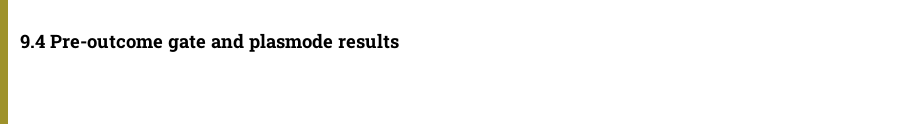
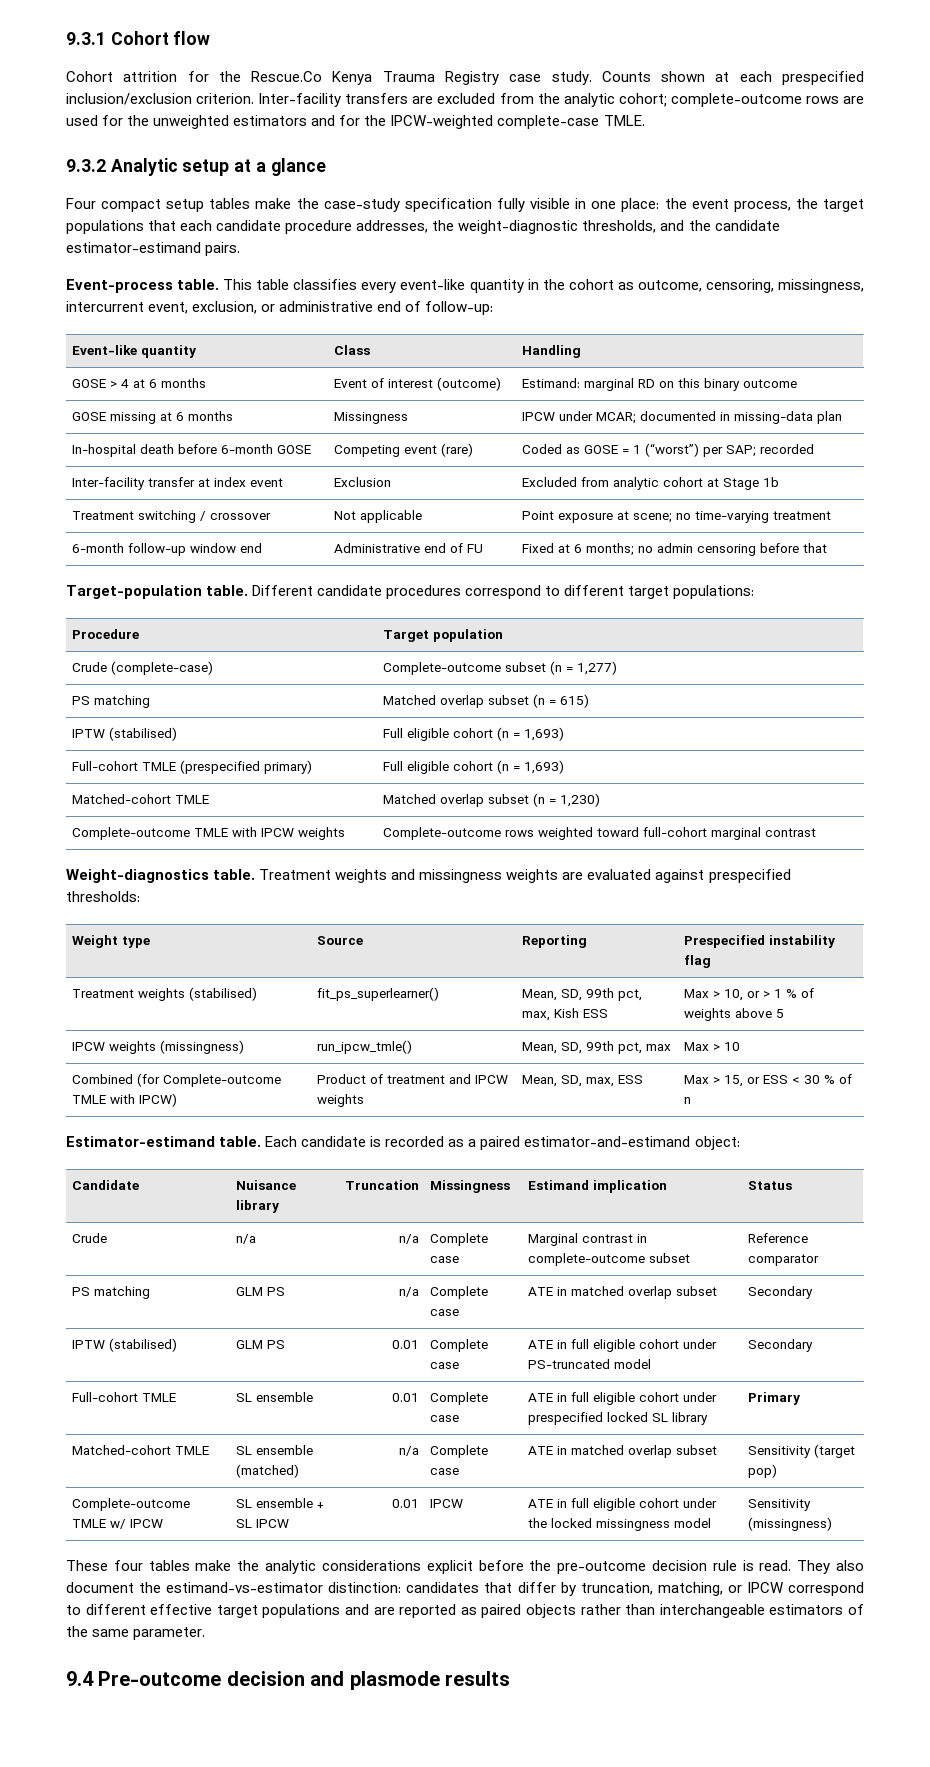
(20, 41) none -> [66,31,211,45] [66,71,865,85] [66,93,864,107] [66,115,645,129] [66,158,326,176] [66,198,865,212] [66,220,780,234] [66,242,241,256] [66,279,864,293] [66,301,494,315] [72,345,197,358] [334,345,371,355] [522,345,582,358] [72,378,207,388] [334,377,502,391] [522,378,798,391] [72,411,234,424] [334,412,409,424] [522,411,843,424] [72,444,312,457] [334,443,474,457] [522,443,815,457] [72,477,284,490] [334,477,392,487] [522,477,780,490] [72,510,272,523] [334,510,423,523] [522,511,832,523] [72,543,263,556] [334,543,484,553] [522,543,828,556] [66,585,755,599] [72,629,140,639] [383,629,504,642] [72,661,214,675] [383,661,618,675] [72,695,151,708] [383,694,590,708] [72,727,178,741] [383,727,565,741] [72,760,313,774] [383,760,565,774] [72,794,210,804] [383,793,601,807] [72,827,346,840] [383,827,817,840] [66,869,791,883] [66,891,140,902] [72,935,151,948] [317,936,364,945] [522,935,588,948] [684,935,836,948] [684,955,712,968] [72,987,258,1001] [317,987,440,1001] [522,988,643,1001] [522,1008,609,1021] [684,988,815,1001] [684,1008,785,1021] [72,1040,245,1054] [317,1040,413,1054] [522,1041,672,1054] [684,1042,741,1051] [72,1073,282,1087] [72,1093,178,1107] [317,1074,509,1084] [317,1094,365,1107] [522,1075,644,1087] [684,1074,853,1087] [684,1097,692,1104] [66,1136,740,1150] [72,1180,140,1190] [236,1180,297,1190] [236,1200,280,1213] [344,1180,419,1190] [430,1180,511,1193] [528,1180,668,1193] [748,1181,793,1190] [72,1233,108,1243] [236,1234,257,1244] [398,1234,419,1244] [430,1233,489,1246] [430,1256,460,1263] [528,1233,648,1246] [528,1253,691,1266] [748,1233,809,1243] [748,1254,820,1266] [72,1286,151,1299] [236,1287,286,1296] [398,1287,419,1297] [430,1286,489,1299] [430,1309,460,1316] [528,1286,718,1299] [748,1286,814,1299] [72,1338,178,1352] [236,1340,286,1349] [391,1340,419,1349] [430,1339,489,1352] [430,1362,460,1369] [528,1339,718,1352] [528,1359,652,1369] [748,1339,814,1352] [72,1392,177,1402] [236,1392,314,1402] [391,1393,419,1402] [430,1392,489,1405] [430,1415,460,1422] [528,1392,718,1405] [528,1412,709,1425] [748,1392,801,1405] [72,1445,210,1455] [236,1445,314,1455] [236,1464,300,1478] [398,1446,419,1456] [430,1445,489,1458] [430,1468,460,1475] [528,1445,718,1458] [748,1444,856,1458] [748,1464,778,1478] [72,1498,191,1511] [72,1519,164,1529] [236,1498,325,1508] [236,1519,290,1528] [391,1499,419,1508] [430,1499,464,1508] [528,1498,718,1511] [528,1518,712,1531] [748,1499,812,1511] [748,1517,833,1531] [66,1560,864,1574] [66,1582,864,1596] [66,1604,865,1618] [66,1626,206,1640] 9.3.1 Cohort flow // Cohort attrition for the Rescue.Co Kenya Trauma Registry case study. Counts shown at each prespecified inclusion/exclusion criterion. Inter-facility transfers are excluded from the analytic cohort; complete-outcome rows are used for the unweighted estimators and for the IPCW-weighted complete-case TMLE. // 9.3.2 Analytic setup at a glance // Four compact setup tables make the case-study specification fully visible in one place: the event process, the target populations that each candidate procedure addresses, the weight-diagnostic thresholds, and the candidate estimator-estimand pairs. // Event-process table. This table classifies every event-like quantity in the cohort as outcome, censoring, missingness, intercurrent event, exclusion, or administrative end of follow-up: // Event-like quantity | Class | Handling // GOSE > 4 at 6 months | Event of interest (outcome) | Estimand: marginal RD on this binary outcome // GOSE missing at 6 months | Missingness | IPCW under MCAR; documented in missing-data plan // In-hospital death before 6-month GOSE | Competing event (rare) | Coded as GOSE = 1 (“worst”) per SAP; recorded // Inter-facility transfer at index event | Exclusion | Excluded from analytic cohort at Stage 1b // Treatment switching / crossover | Not applicable | Point exposure at scene; no time-varying treatment // 6-month follow-up window end | Administrative end of FU | Fixed at 6 months; no admin censoring before that // Target-population table. Different candidate procedures correspond to different target populations: // Procedure | Target population // Crude (complete-case) | Complete-outcome subset (n = 1,277) // PS matching | Matched overlap subset (n = 615) // IPTW (stabilised) | Full eligible cohort (n = 1,693) // Full-cohort TMLE (prespecified primary) | Full eligible cohort (n = 1,693) // Matched-cohort TMLE | Matched overlap subset (n = 1,230) // Complete-outcome TMLE with IPCW weights | Complete-outcome rows weighted toward full-cohort marginal contrast // Weight-diagnostics table. Treatment weights and missingness weights are evaluated against prespecified thresholds: // Weight type | Source | Reporting | Prespecified instability flag // Treatment weights (stabilised) | fit_ps_superlearner() | Mean, SD, 99th pct, max, Kish ESS | Max > 10, or > 1 % of weights above 5 // IPCW weights (missingness) | run_ipcw_tmle() | Mean, SD, 99th pct, max | Max > 10 // Combined (for Complete-outcome TMLE with IPCW) | Product of treatment and IPCW weights | Mean, SD, max, ESS | Max > 15, or ESS < 30 % of n // Estimator-estimand table. Each candidate is recorded as a paired estimator-and-estimand object: // Candidate | Nuisance library | Truncation | Missingness | Estimand implication | Status // Crude | n/a | n/a | Complete case | Marginal contrast in complete-outcome subset | Reference comparator // PS matching | GLM PS | n/a | Complete case | ATE in matched overlap subset | Secondary // IPTW (stabilised) | GLM PS | 0.01 | Complete case | ATE in full eligible cohort under PS-truncated model | Secondary // Full-cohort TMLE | SL ensemble | 0.01 | Complete case | ATE in full eligible cohort under prespecified locked SL library | Primary // Matched-cohort TMLE | SL ensemble (matched) | n/a | Complete case | ATE in matched overlap subset | Sensitivity (target pop) // Complete-outcome TMLE w/ IPCW | SL ensemble + SL IPCW | 0.01 | IPCW | ATE in full eligible cohort under the locked missingness model | Sensitivity (missingness) // These four tables make the analytic considerations explicit before the pre-outcome decision rule is read. They also document the estimand-vs-estimator distinction: candidates that differ by truncation, matching, or IPCW correspond to different effective target populations and are reported as paired objects rather than interchangeable estimators of the same parameter. //
[168,35,206,52] gate -> [226,1671,305,1686] decision

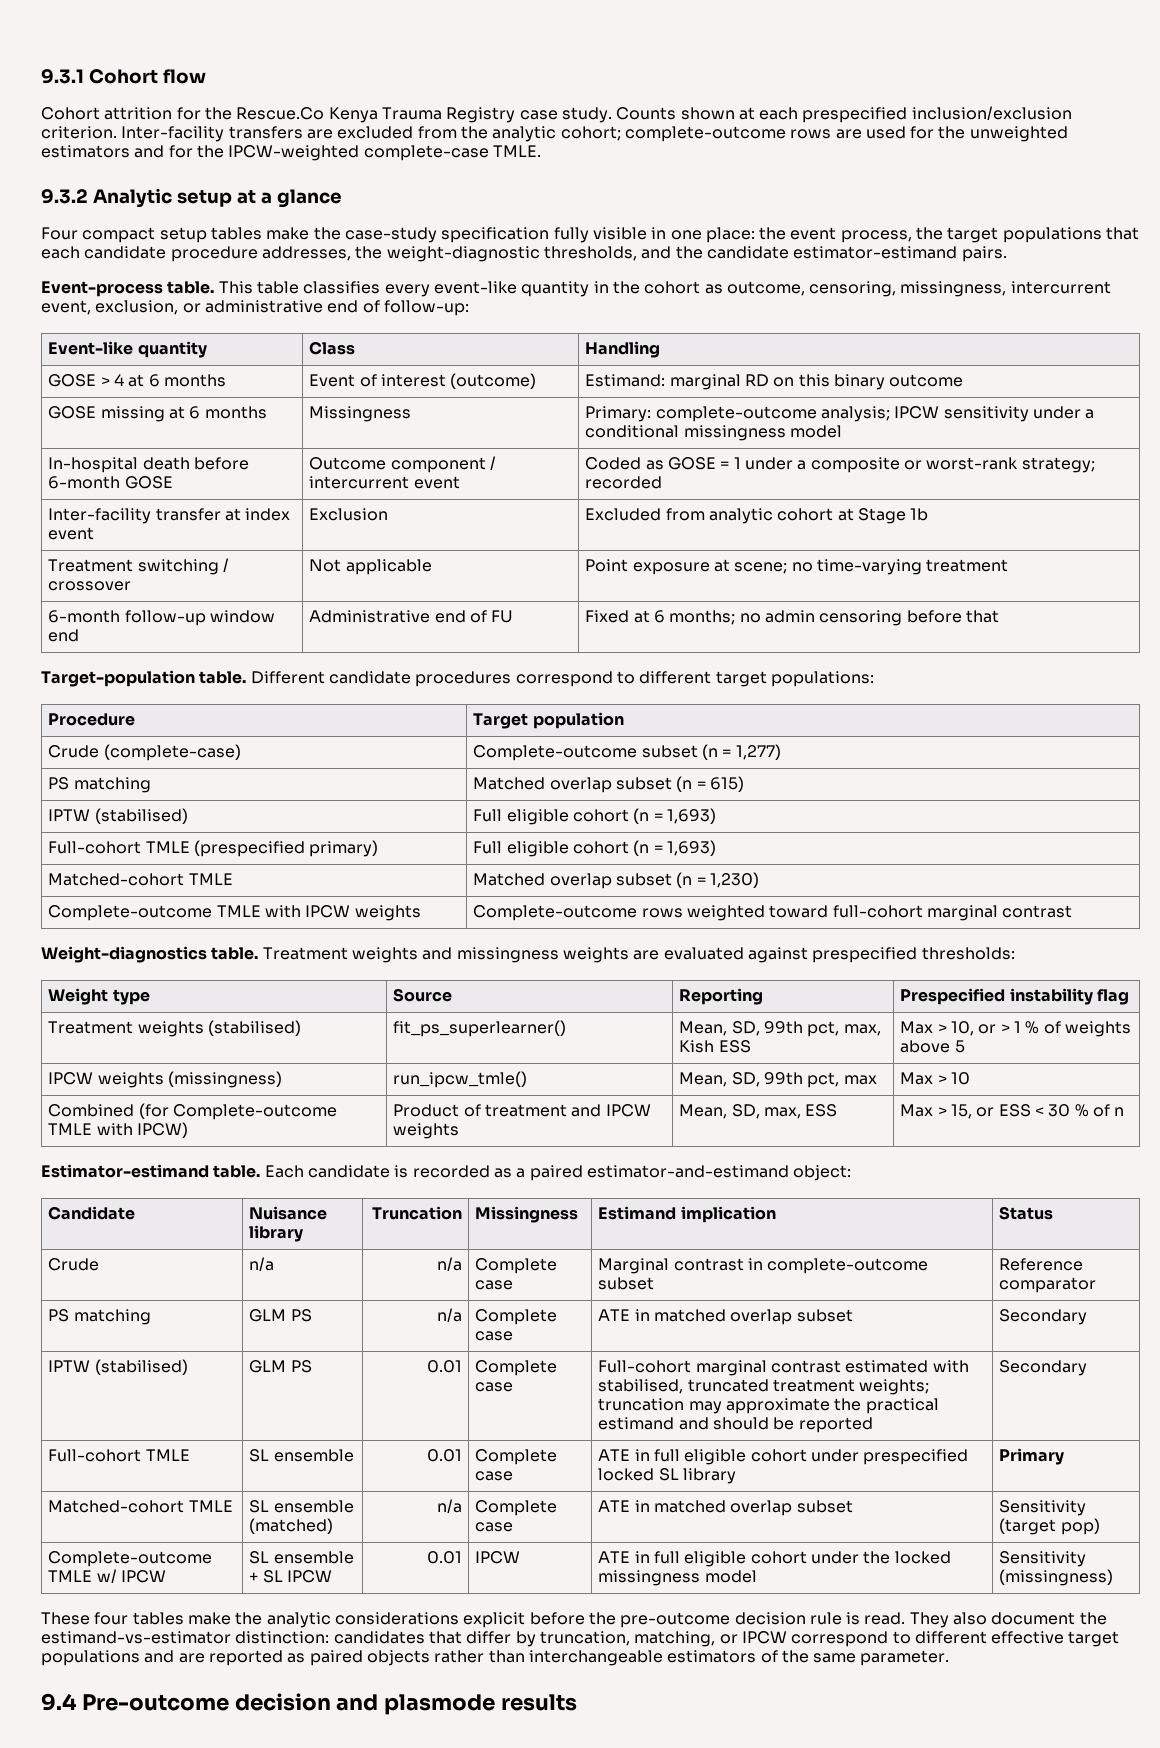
[522,411,843,424] IPCW under MCAR; documented in missing-data plan -> [585,406,1095,422] [585,425,843,441] Primary: complete-outcome analysis; IPCW sensitivity under a conditional missingness model
[334,443,474,457] Competing event (rare) -> [309,456,497,473] [309,476,460,489] Outcome component / intercurrent event
[645,443,757,457] (“worst”) per SAP; -> [745,457,1095,473] under a composite or worst-rank strategy;
[528,1339,718,1352] [528,1359,652,1369] ATE in full eligible cohort under PS-truncated model -> [598,1360,969,1376] [598,1379,930,1395] [598,1398,939,1414] [598,1417,873,1433] Full-cohort marginal contrast estimated with stabilised, truncated treatment weights; truncation may approximate the practical estimand and should be reported

